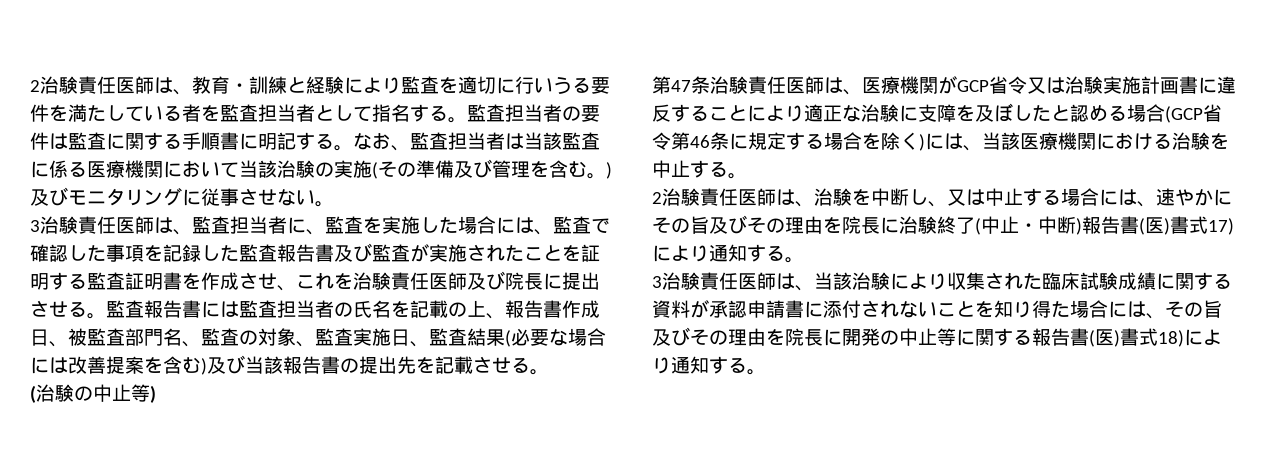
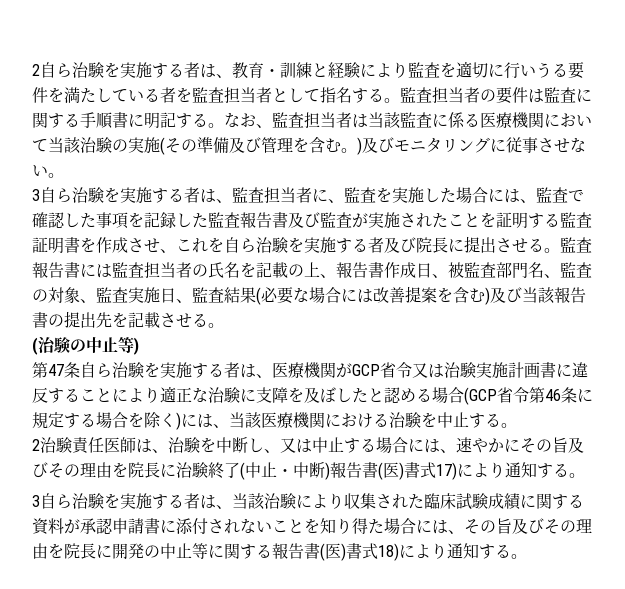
[30,76,154,94] 2治験責任医師 -> [32,62,200,79] 2自ら治験を実施する者
[40,216,154,234] 治験責任医師 -> [40,187,200,204] 自ら治験を実施する者
[353,272,467,290] 治験責任医師 -> [224,237,384,254] 自ら治験を実施する者
[710,76,824,94] 治験責任医師 -> [80,362,240,379] 自ら治験を実施する者
[662,272,776,290] 治験責任医師 -> [40,493,200,510] 自ら治験を実施する者

